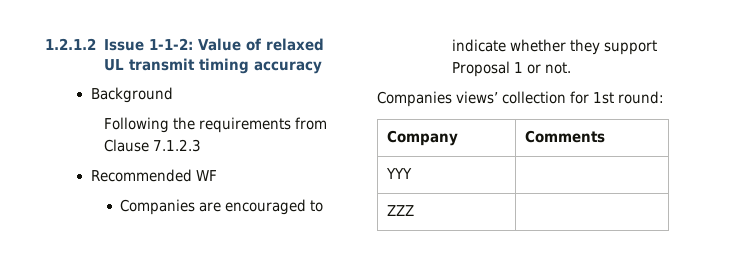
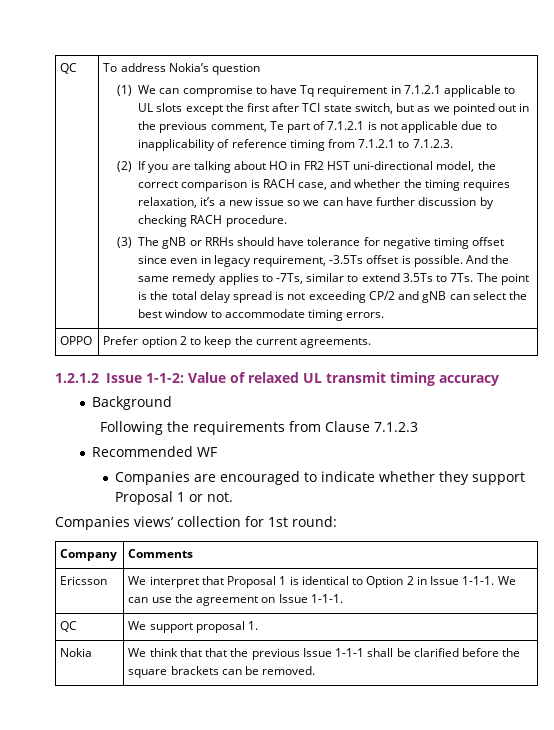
(45, 44) none -> [60,63,78,74] [103,63,261,75] [117,85,516,97] [138,103,530,115] [138,121,497,133] [138,139,453,151] [117,161,496,173] [138,179,511,191] [138,197,494,209] [138,215,287,227] [117,237,505,249] [138,255,510,267] [138,273,529,285] [138,291,528,303] [138,309,385,321] [60,336,93,345] [103,336,372,348] QC | To address Nokia’s question // (1) We can compromise to have Tq requirement in 7.1.2.1 applicable to UL slots except the first after TCI state switch, but as we pointed out in the previous comment, Te part of 7.1.2.1 is not applicable due to inapplicability of reference timing from 7.1.2.1 to 7.1.2.3. // (2) If you are talking about HO in FR2 HST uni-directional model, the correct comparison is RACH case, and whether the timing requires relaxation, it’s a new issue so we can have further discussion by checking RACH procedure. // (3) The gNB or RRHs should have tolerance for negative timing offset since even in legacy requirement, -3.5Ts offset is possible. And the same remedy applies to -7Ts, similar to extend 3.5Ts to 7Ts. The point is the total delay spread is not exceeding CP/2 and gNB can select the best window to accommodate timing errors. // OPPO | Prefer option 2 to keep the current agreements. //
[385,168,412,179] [386,205,414,216] YYY | // ZZZ | -> [60,576,108,585] [128,576,516,588] [128,594,343,606] [60,621,78,632] [128,621,259,633] [60,648,93,657] [128,648,521,660] [128,666,316,678] Ericsson | We interpret that Proposal 1 is identical to Option 2 in Issue 1-1-1. We can use the agreement on Issue 1-1-1. // QC | We support proposal 1. // Nokia | We think that that the previous Issue 1-1-1 shall be clarified before the square brackets can be removed.

